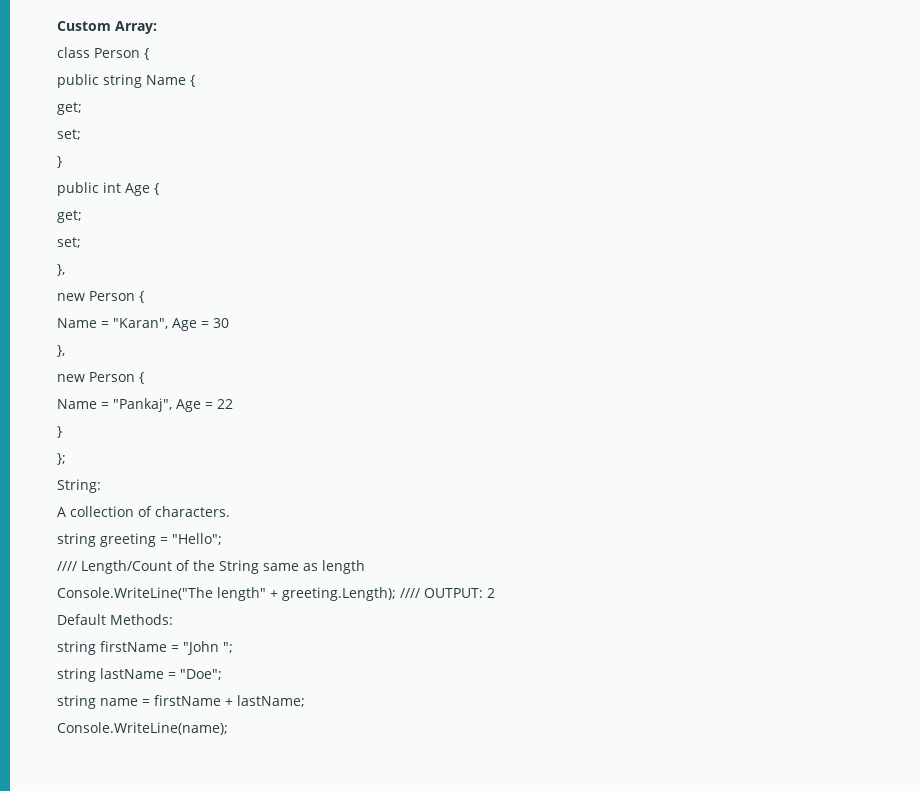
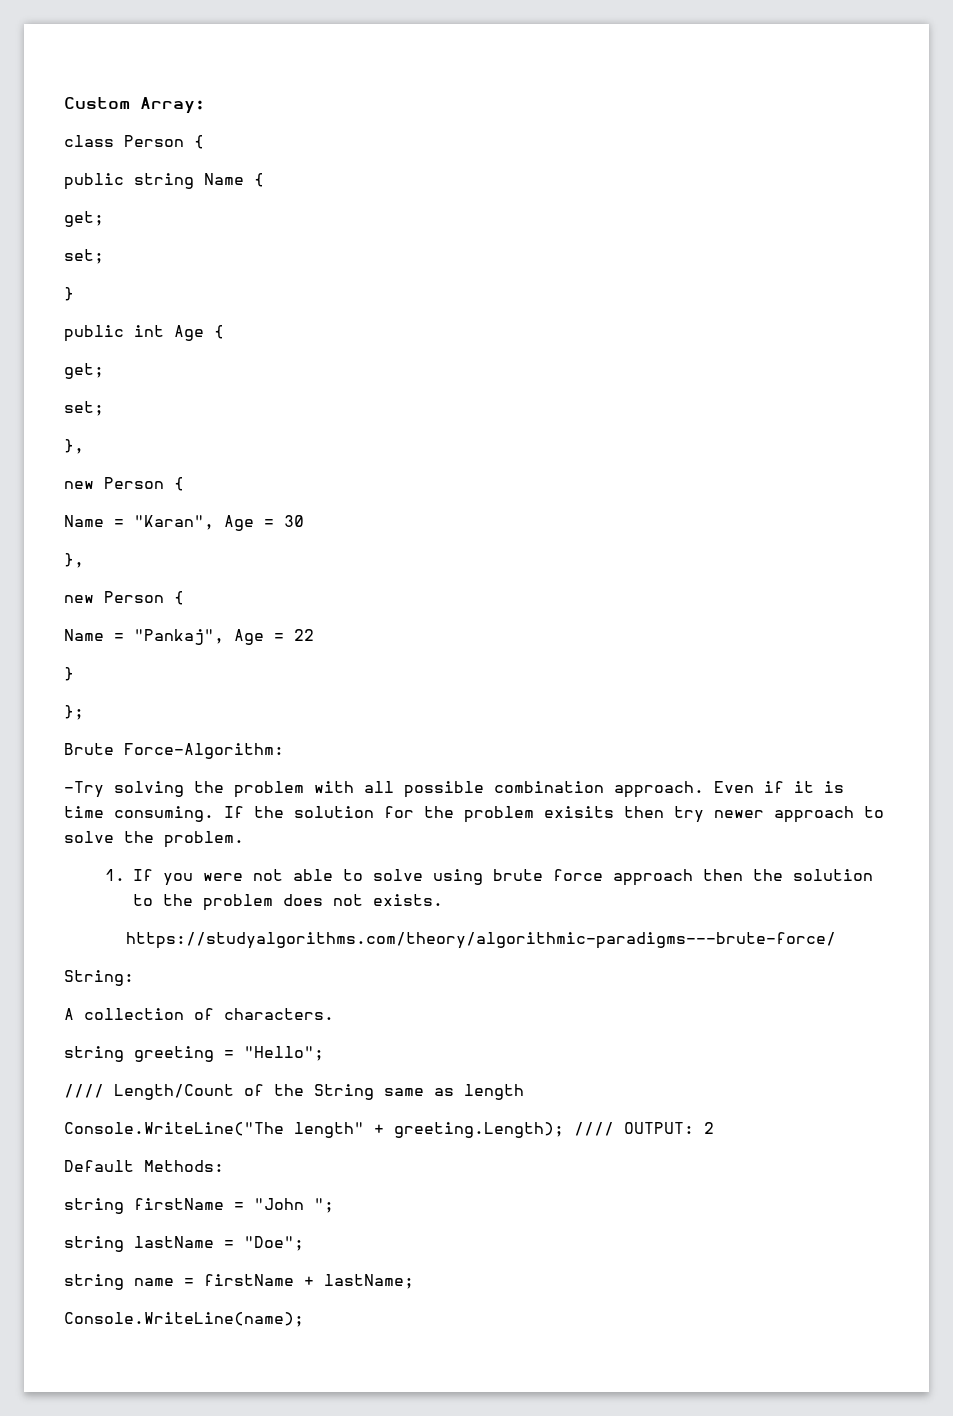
(66, 459) none -> [64,743,284,759] [64,781,844,798] [64,806,884,823] [64,831,244,848] [105,869,874,886] [133,894,444,911] [125,932,836,949] // Brute Force-Algorithm: // -Try solving the problem with all possible combination approach. Even if it is time consuming. If the solution for the problem exisits then try newer approach to solve the problem. // 1. If you were not able to solve using brute force approach then the solution to the problem does not exists. // https://studyalgorithms.com/theory/algorithmic-paradigms---brute-force/

